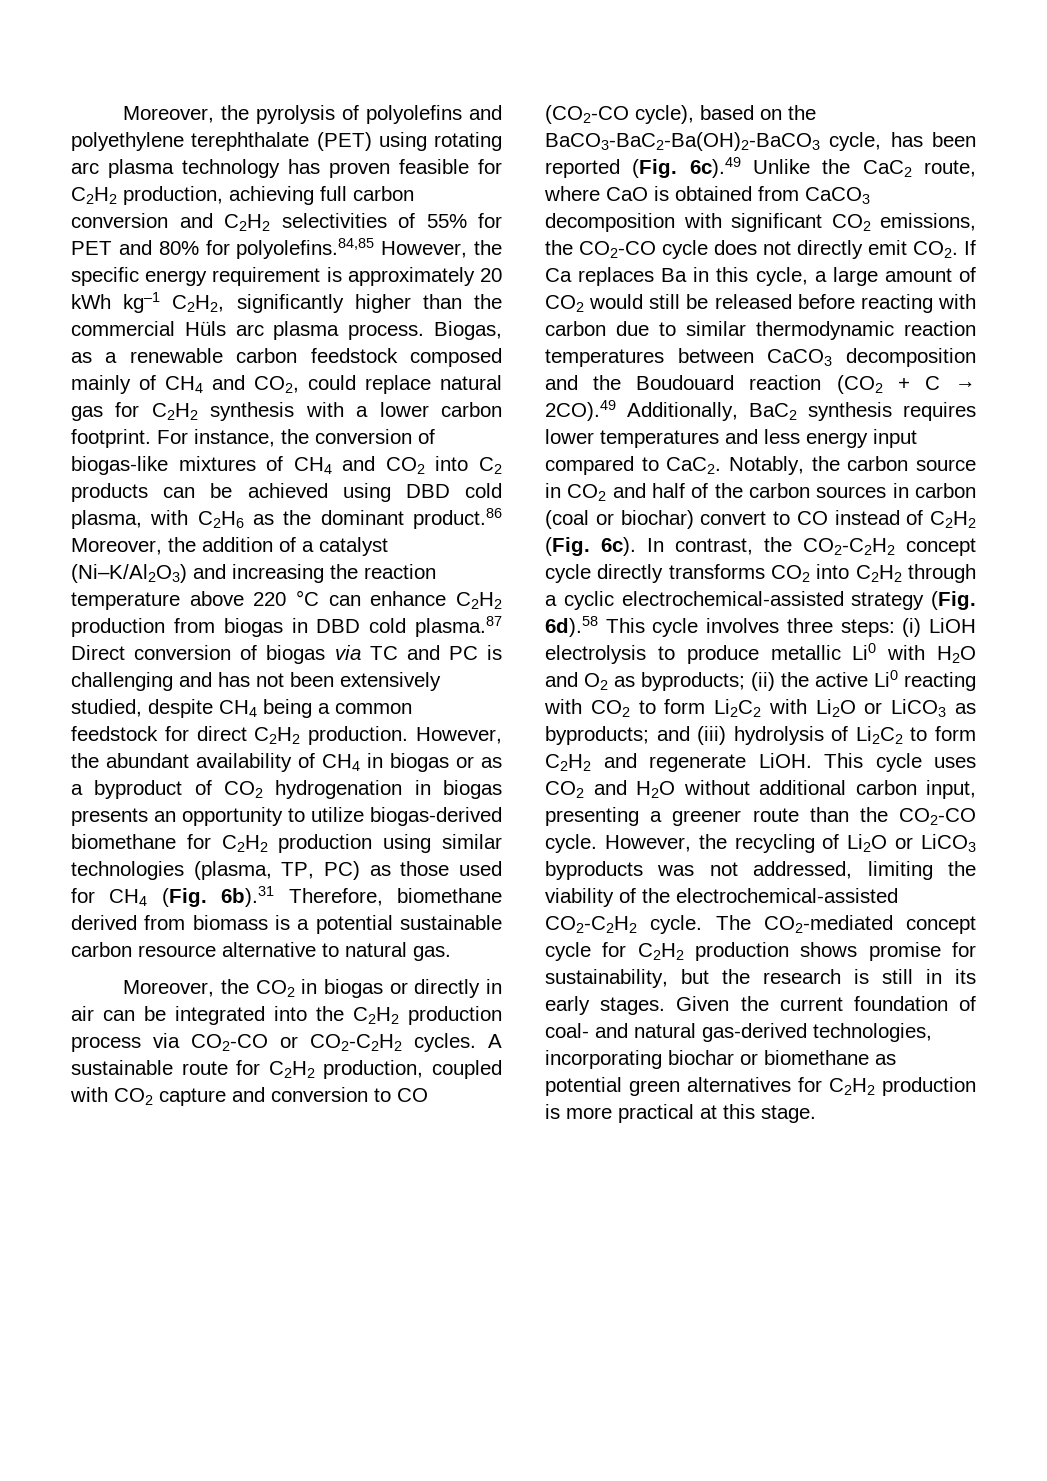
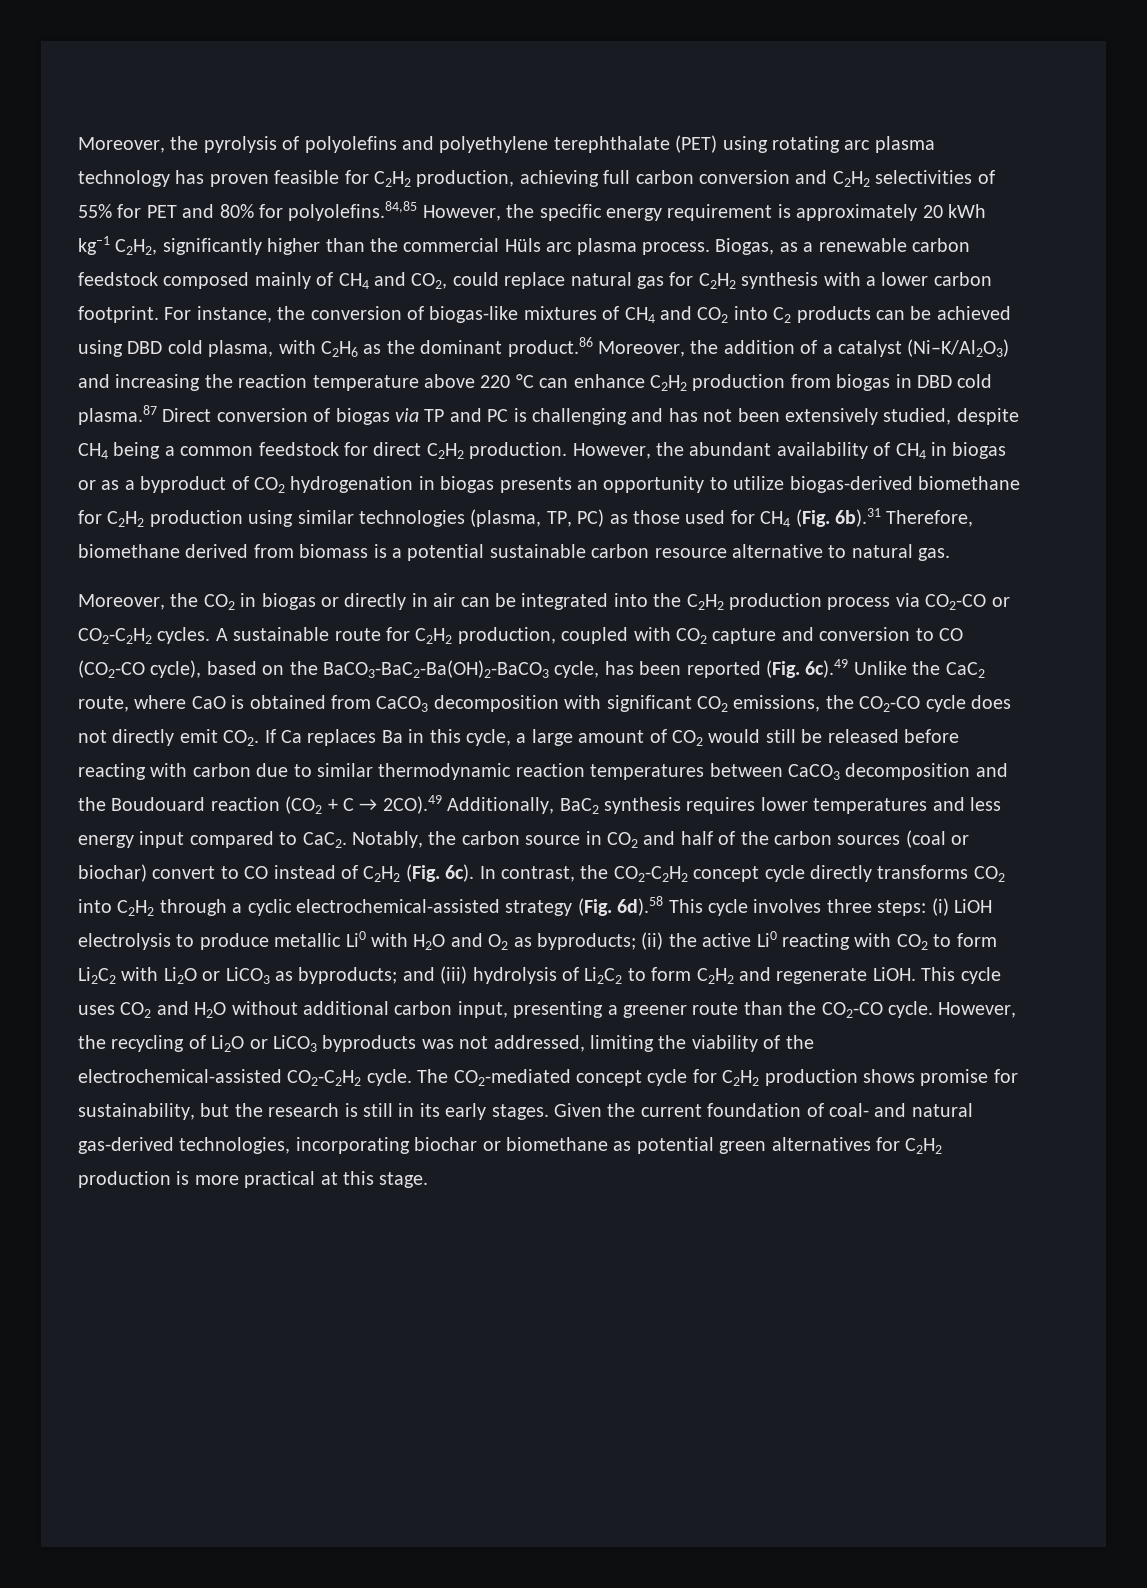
[369,646,398,660] TC -> [424,409,445,422] TP
[892,483,976,498] in carbon -> (901, 840) none

